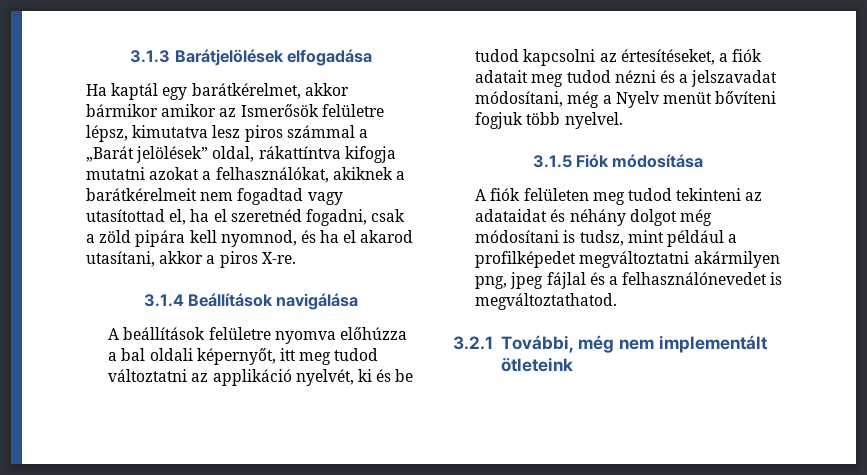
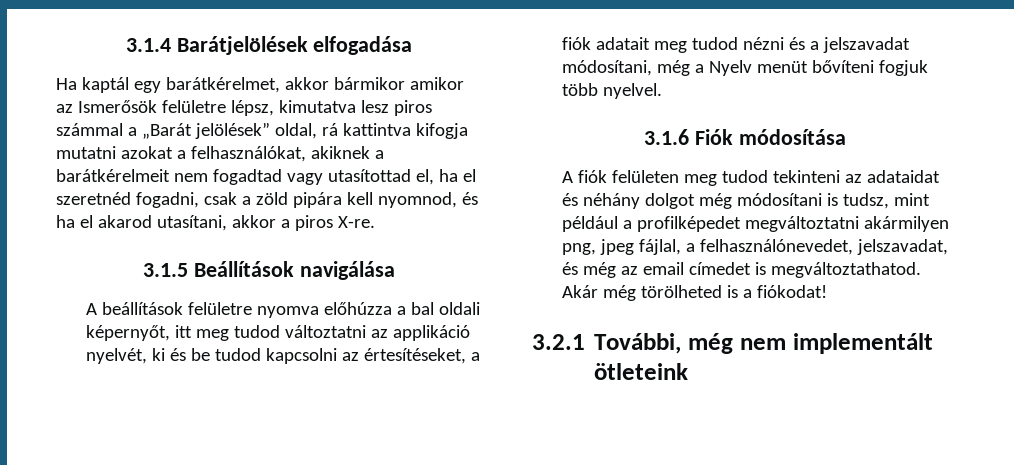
[130,50,171,63] 3.1.3 -> [125,38,171,52] 3.1.4
[258,146,341,159] rákattíntva -> [321,123,411,136] rá kattintva
[143,294,184,307] 3.1.4 -> [143,263,189,277] 3.1.5
[532,155,572,168] 3.1.5 -> [644,129,690,145] 3.1.6
[546,272,783,289] [475,293,618,310] fájlal és a felhasználónevedet is megváltoztathatod. -> [638,239,948,255] [561,262,921,278] [561,285,827,301] fájlal, a felhasználónevedet, jelszavadat, és még az email címedet is megváltoztathatod. Akár még törölheted is a fiókodat!

